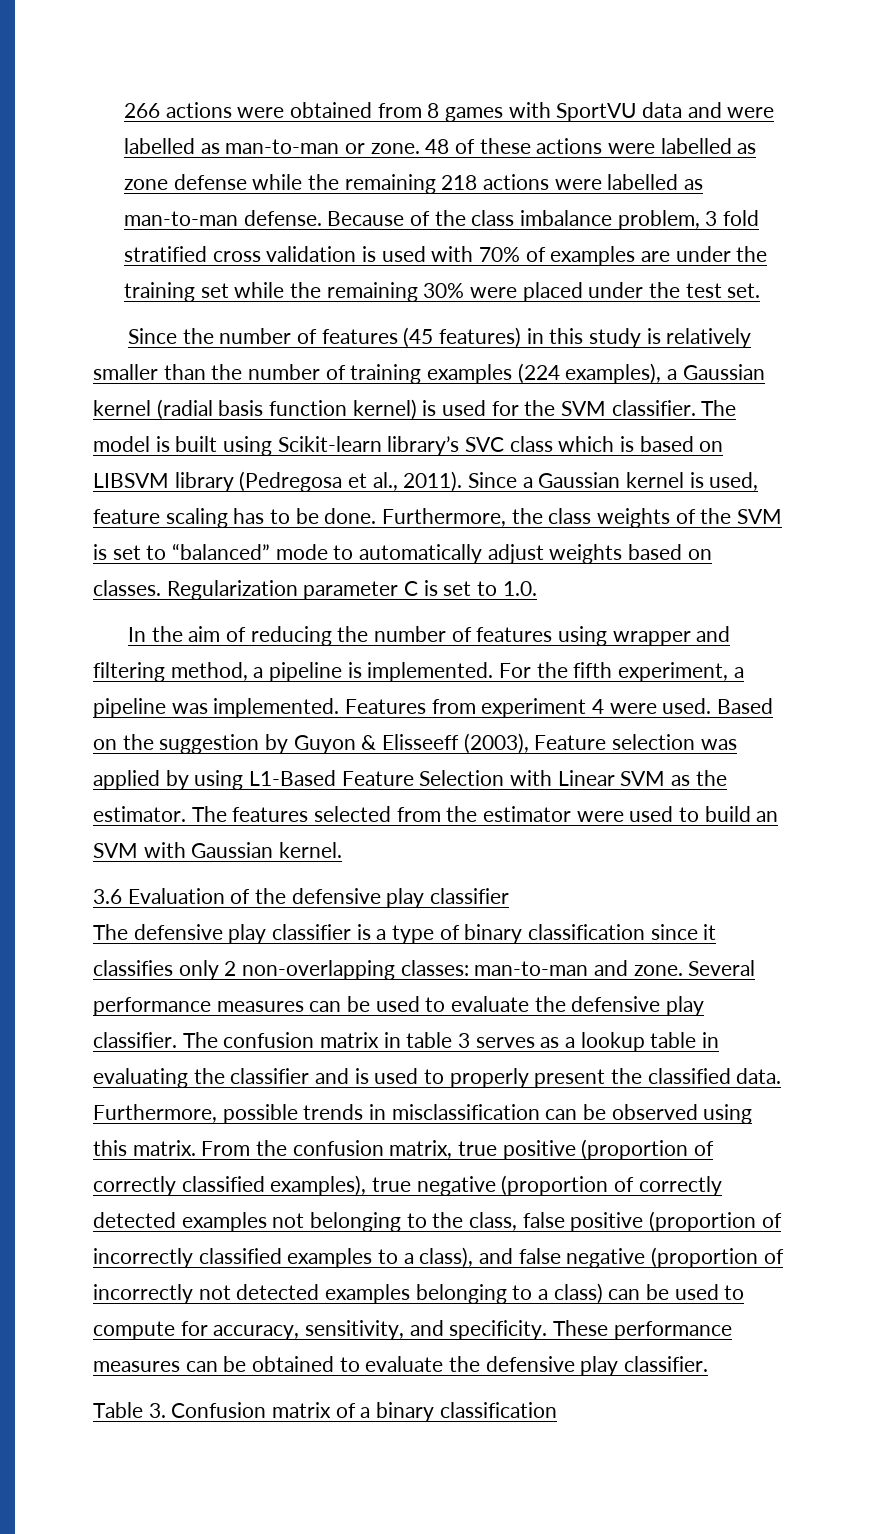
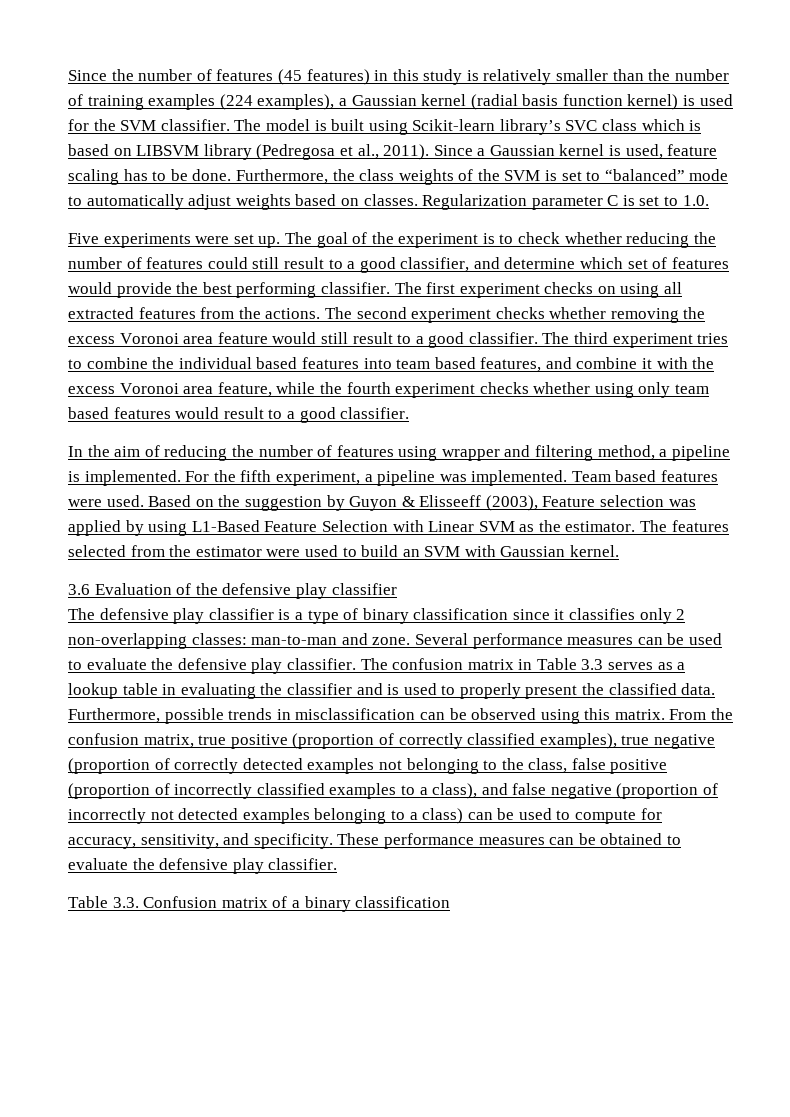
[123,102,775,122] [123,138,757,154] [123,174,703,194] [123,210,759,230] [123,246,768,266] [123,282,761,302] 266 actions were obtained from 8 games with SportVU data and were labelled as man-to-man or zone. 48 of these actions were labelled as zone defense while the remaining 218 actions were labelled as man-to-man defense. Because of the class imbalance problem, 3 fold stratified cross validation is used with 70% of examples are under the training set while the remaining 30% were placed under the test set. // -> (68, 75) none
(537, 588) none -> [68,232,716,248] [68,257,729,273] [68,282,683,298] [68,307,706,323] [68,332,729,348] [68,357,715,372] [68,382,710,398] [68,407,410,423] // Five experiments were set up. The goal of the experiment is to check whether reducing the number of features could still result to a good classifier, and determine which set of features would provide the best performing classifier. The first experiment checks on using all extracted features from the actions. The second experiment checks whether removing the excess Voronoi area feature would still result to a good classifier. The third experiment tries to combine the individual based features into team based features, and combine it with the excess Voronoi area feature, while the fourth experiment checks whether using only team based features would result to a good classifier.
[345,698,605,718] Features from experiment 4 -> [571,470,719,482] Team based features
[406,1032,471,1048] table 3 -> [536,658,604,670] Table 3.3
[148,1403,166,1418] 3. -> [112,897,139,908] 3.3.

